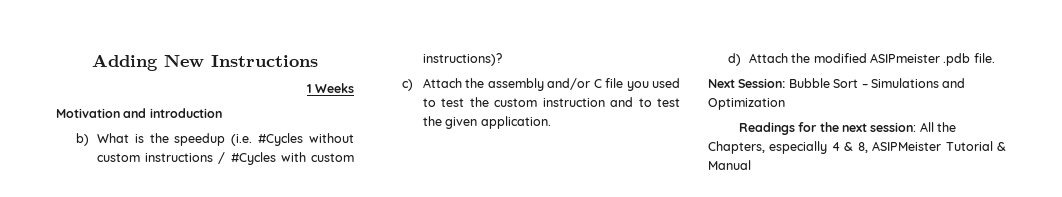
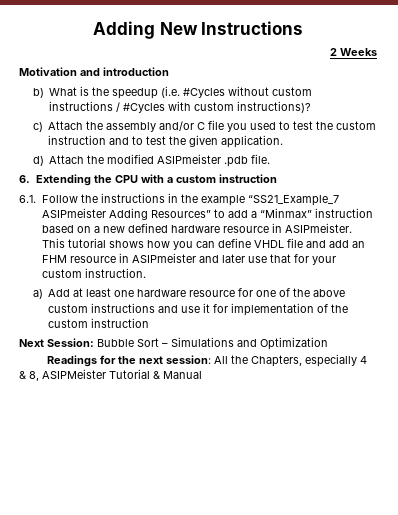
[306,84,312,93] 1 -> [330,48,337,56] 2
(995, 58) none -> [19,174,277,186] [19,193,339,206] [41,208,373,220] [41,223,352,233] [41,238,365,250] [41,253,336,265] [41,268,146,278] [32,288,346,299] [48,303,349,316] [48,318,150,328] // 6. Extending the CPU with a custom instruction // 6.1. Follow the instructions in the example “SS21_Example_7 ASIPmeister Adding Resources” to add a “Minmax” instruction based on a new defined hardware resource in ASIPmeister. This tutorial shows how you can define VHDL file and add an FHM resource in ASIPmeister and later use that for your custom instruction. // a) Add at least one hardware resource for one of the above custom instructions and use it for implementation of the custom instruction

